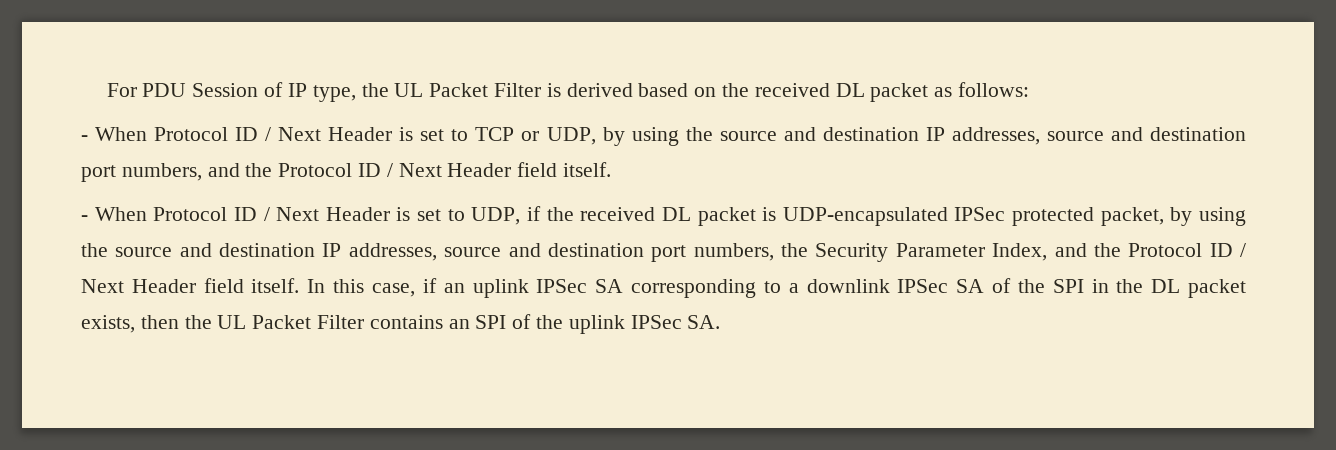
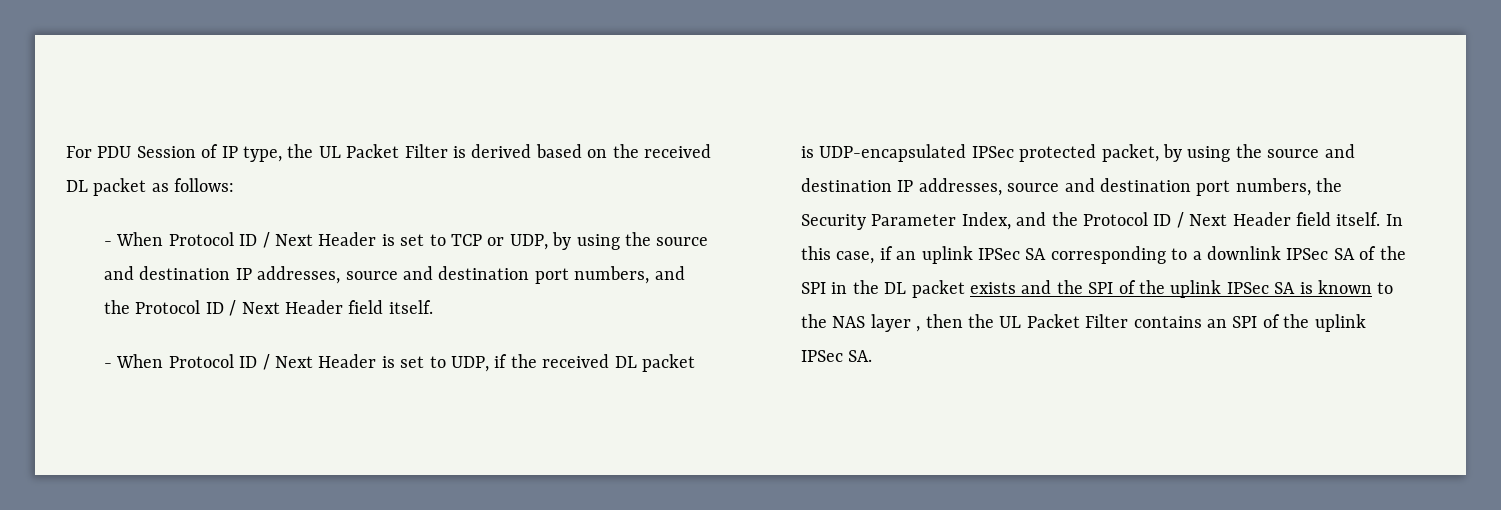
[80,315,135,333] exists, -> [969,280,1394,298] [800,314,921,332] exists and the SPI of the uplink IPSec SA is known to the NAS layer ,

